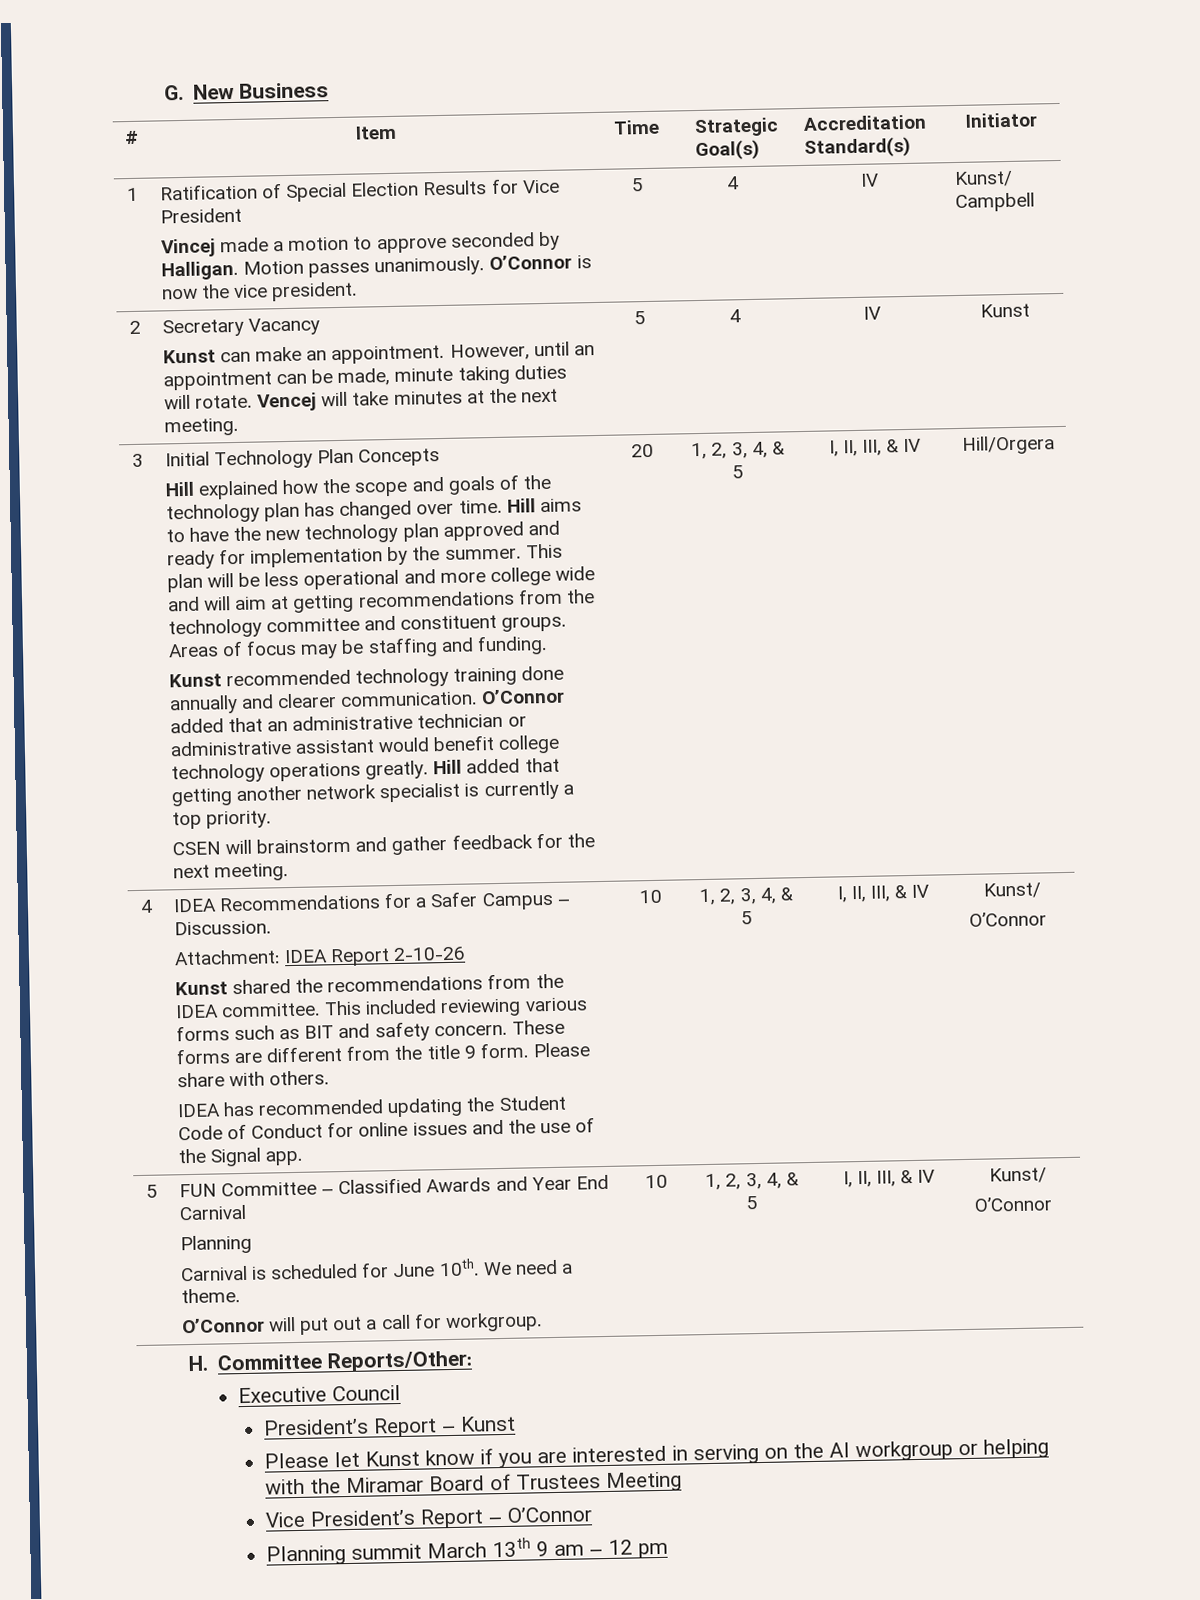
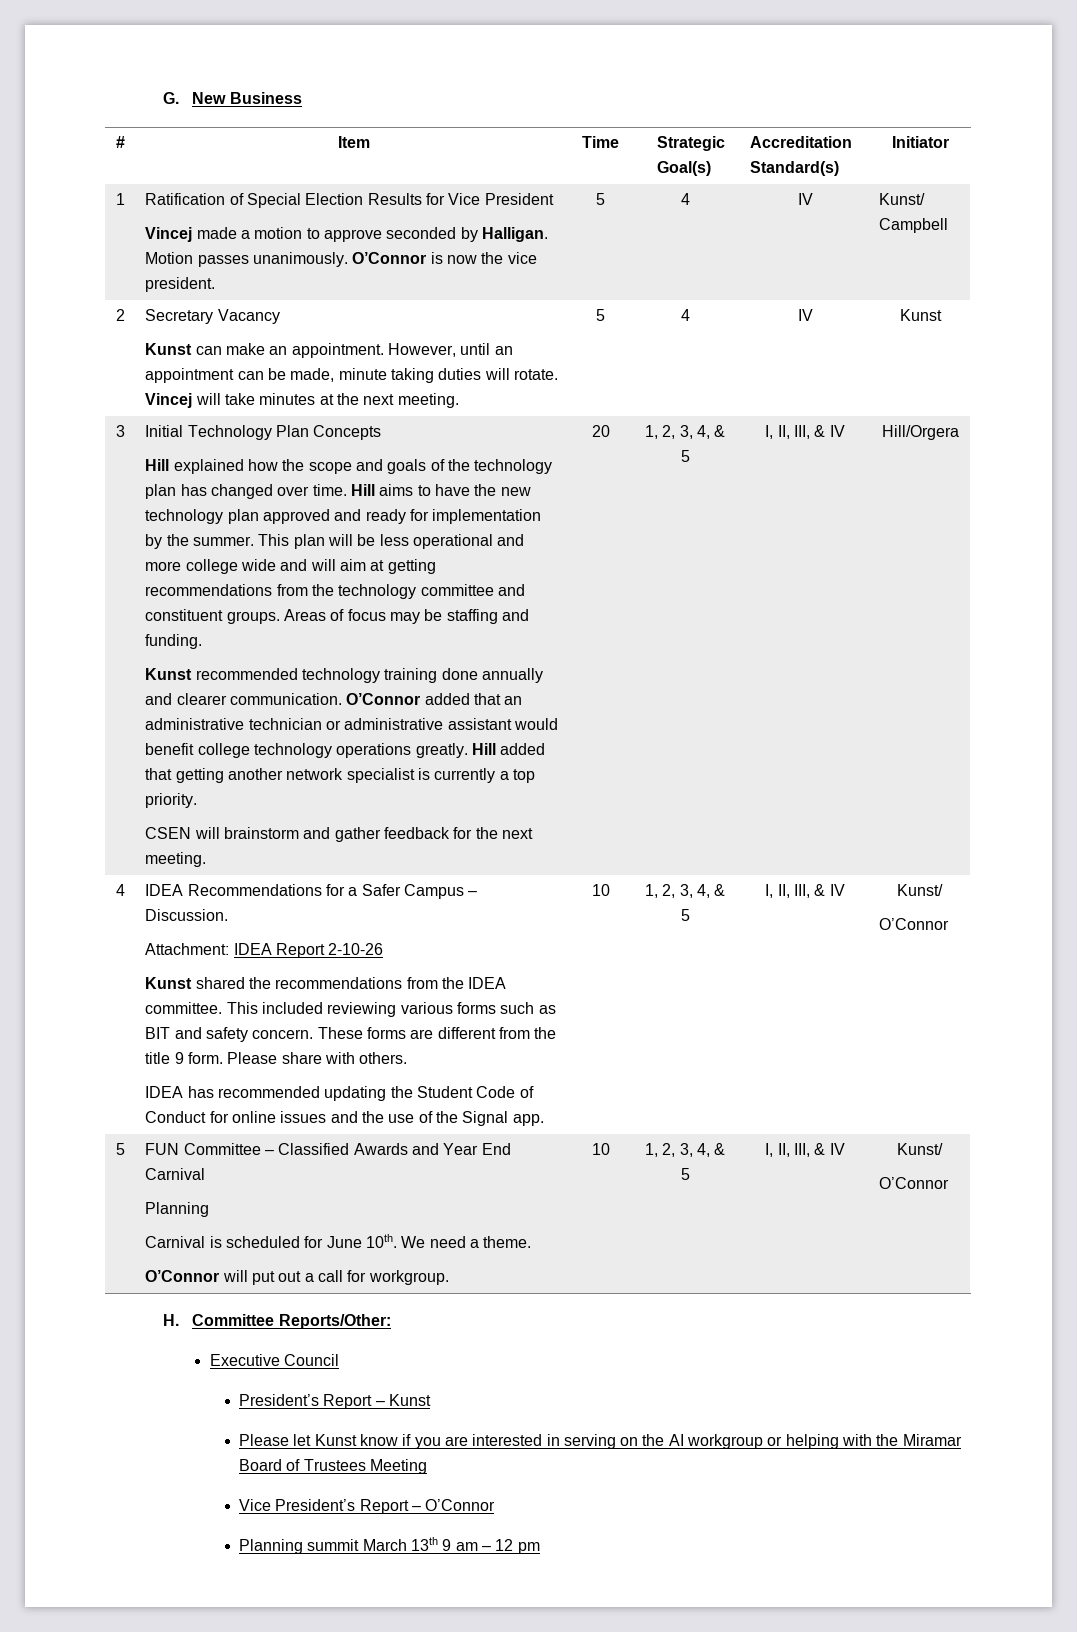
[257,392,318,412] Vencej -> [145,393,193,408] Vincej

